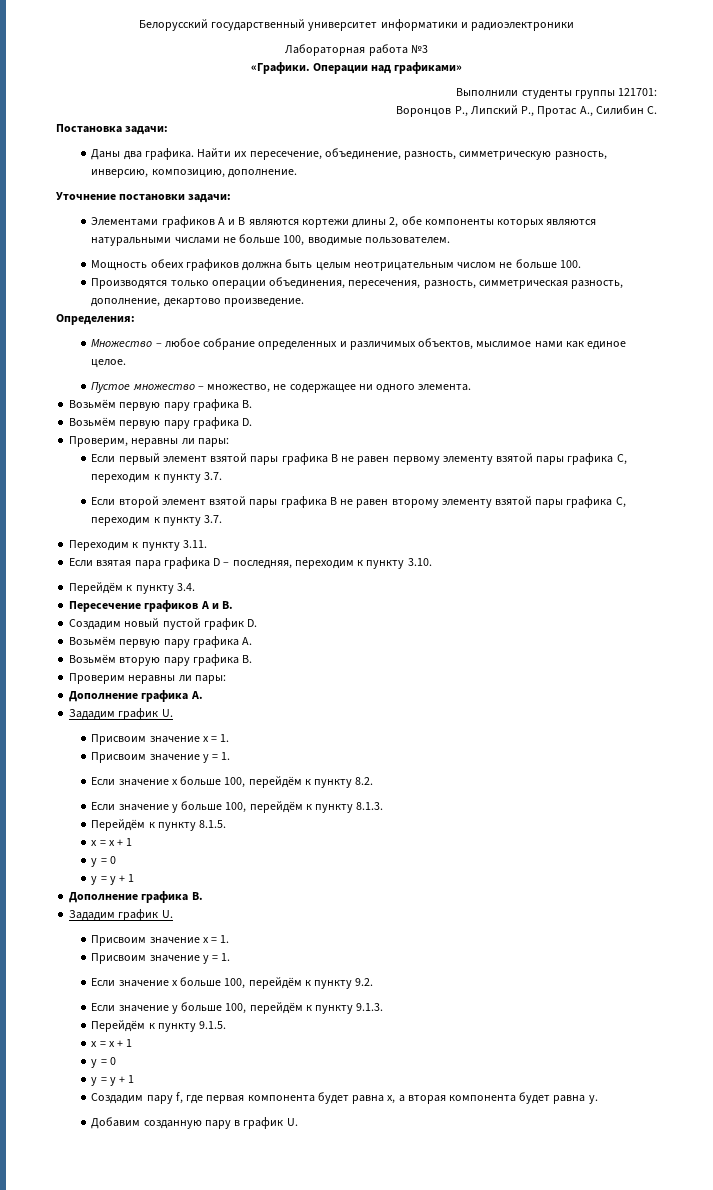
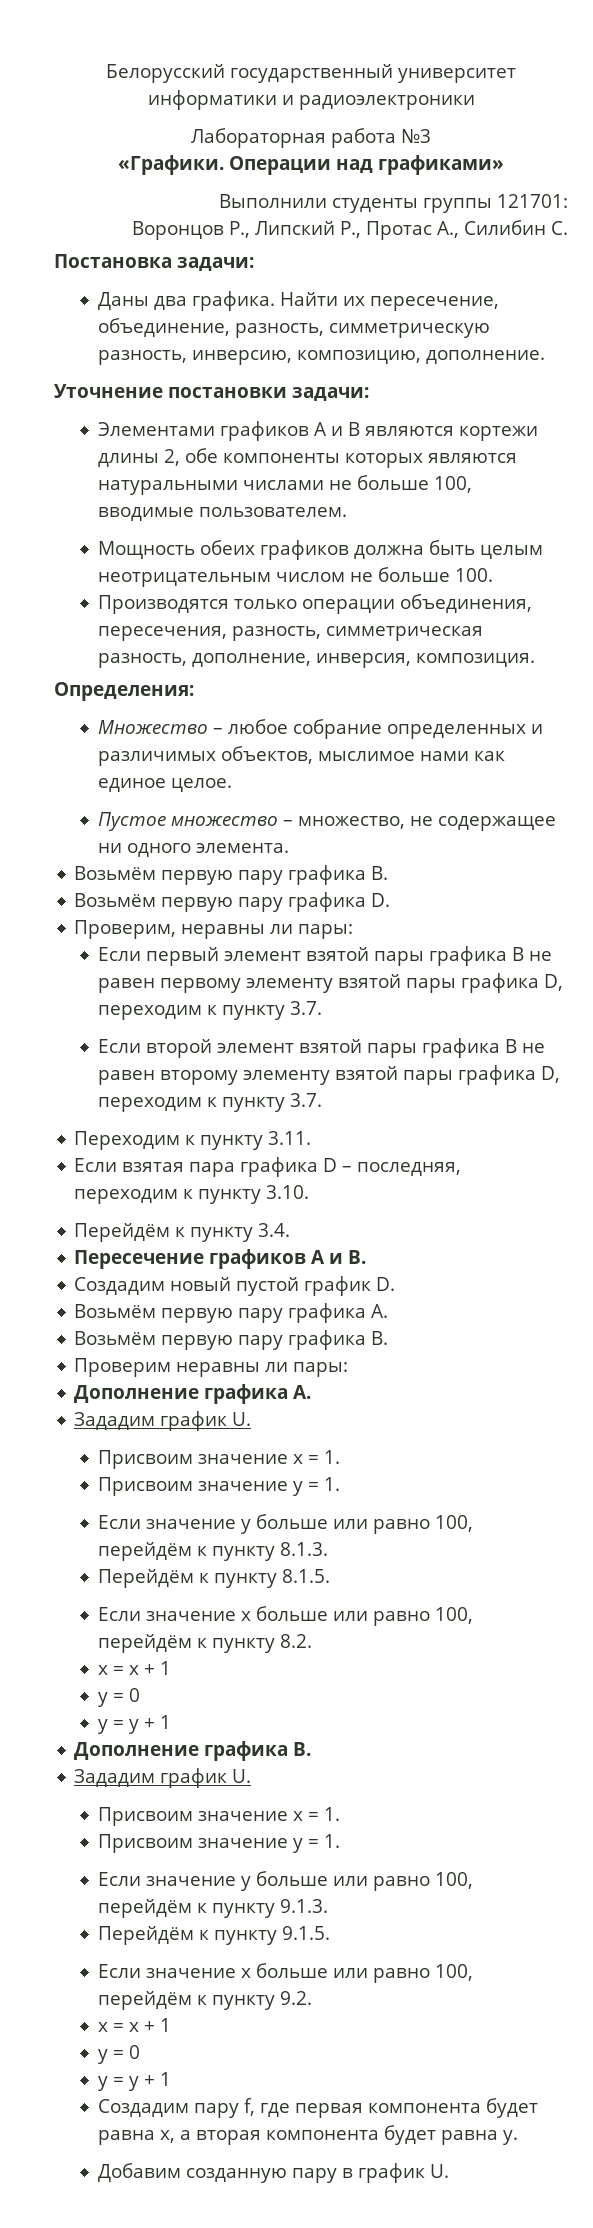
[163,298,304,307] декартово произведение. -> [316,653,536,668] инверсия, композиция.
[616,454,627,465] C, -> [544,974,564,991] D,
[615,497,626,508] C, -> [541,1066,561,1083] D,
[119,657,161,666] вторую -> [161,1335,234,1350] первую
[91,776,374,788] [91,801,223,813] // Если значение x больше 100, перейдём к пункту 8.2. // Если значение y больше -> [98,1514,431,1534] // Если значение y больше или равно
(227, 824) none -> [98,1606,474,1626] [98,1634,313,1653] // Если значение x больше или равно 100, перейдём к пункту 8.2.
[91,977,374,989] [91,1002,223,1014] // Если значение x больше 100, перейдём к пункту 9.2. // Если значение y больше -> [98,1871,431,1891] // Если значение y больше или равно
(227, 1025) none -> [98,1963,474,1983] [98,1991,313,2010] // Если значение x больше или равно 100, перейдём к пункту 9.2.

